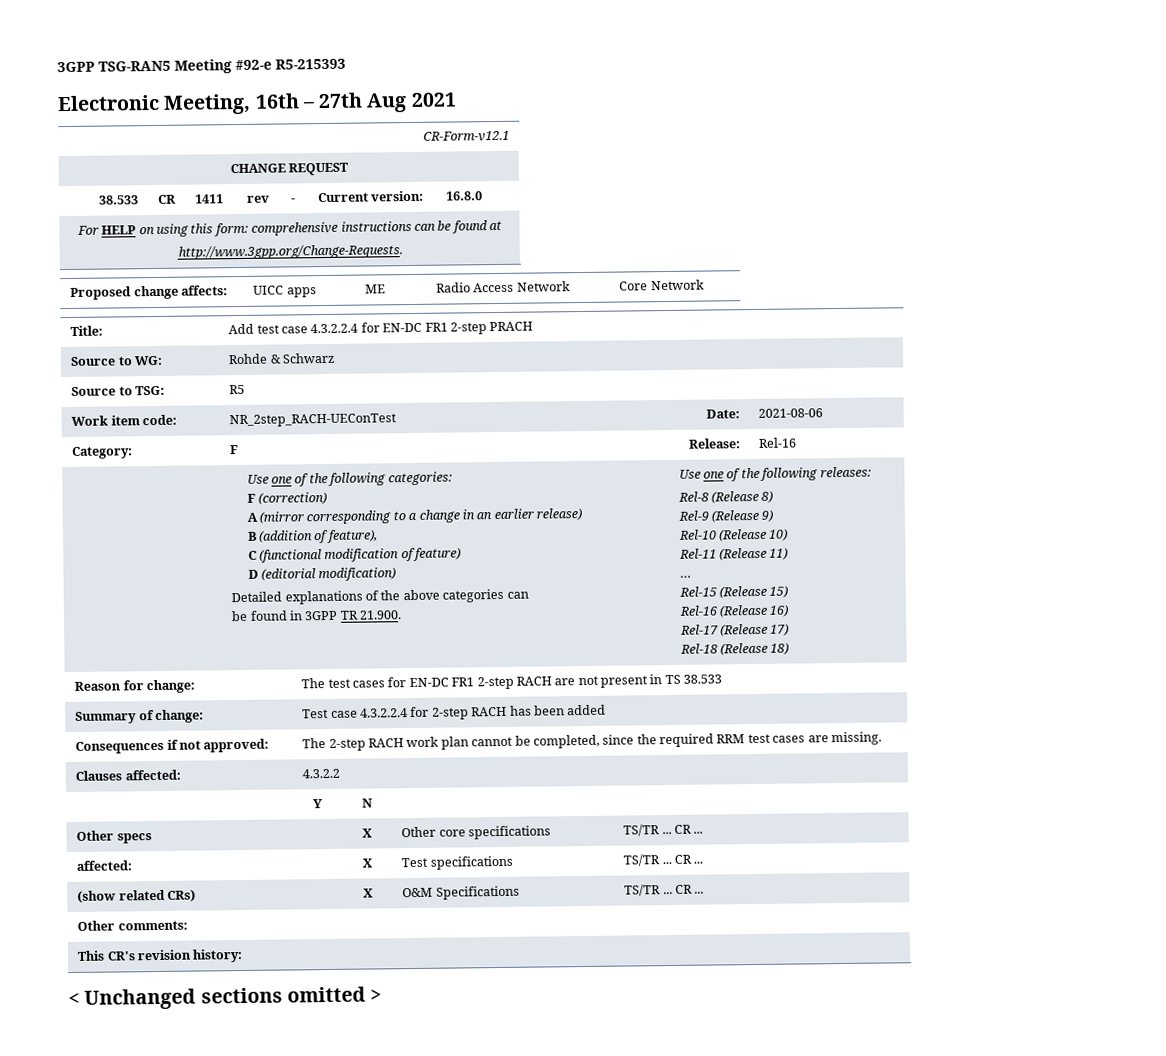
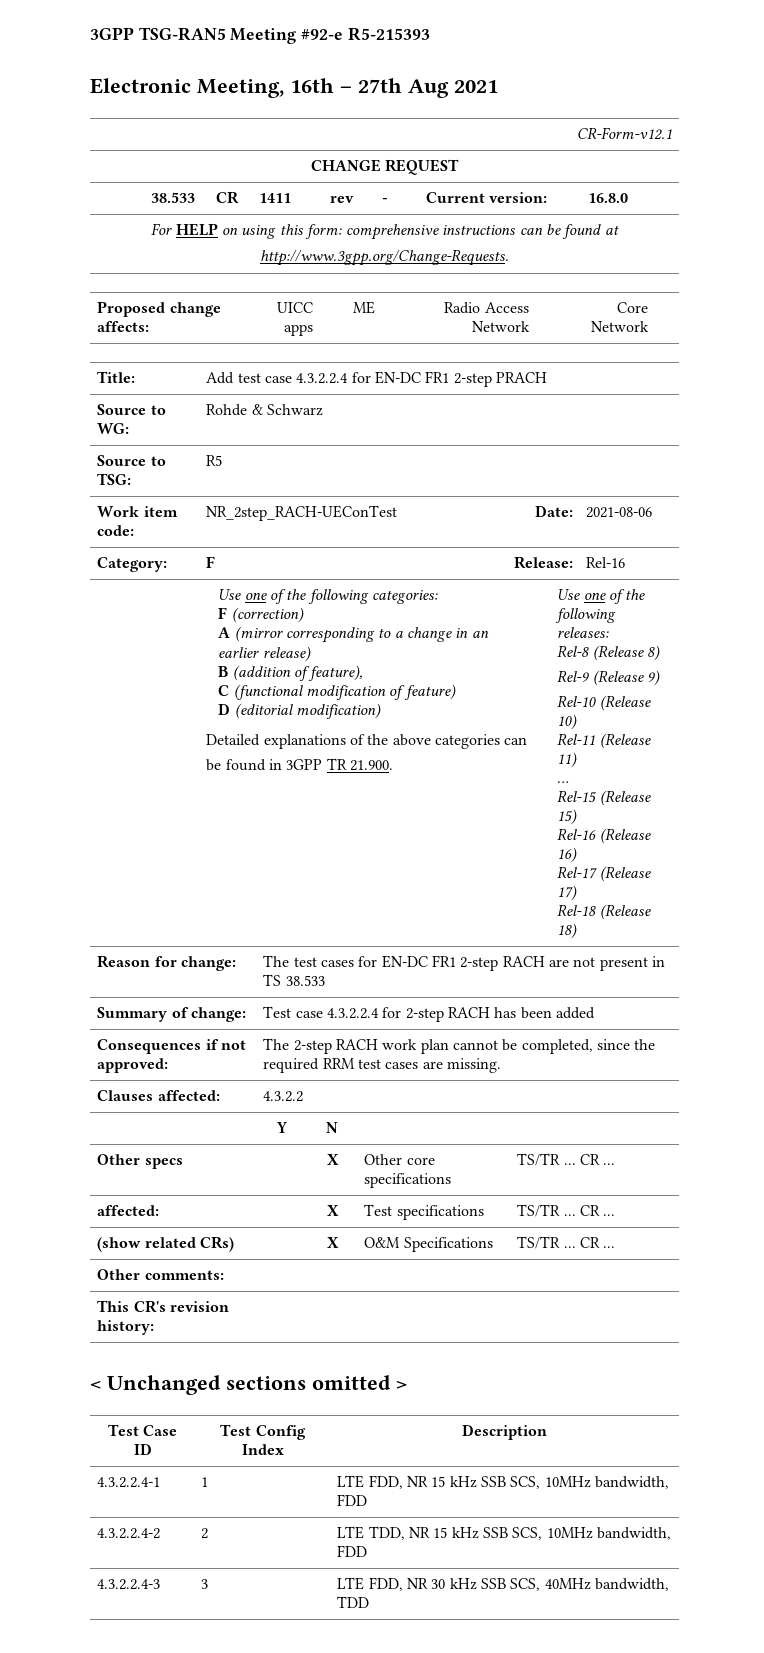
(383, 995) none -> [107,1424,178,1436] [133,1443,152,1455] [220,1424,306,1440] [241,1444,284,1455] [462,1424,547,1440] [97,1477,161,1488] [201,1477,209,1487] [337,1475,669,1489] [337,1494,368,1506] [97,1528,161,1539] [201,1528,209,1539] [337,1526,671,1540] [337,1545,368,1557] [97,1579,161,1590] [201,1579,209,1589] [337,1577,669,1591] [337,1596,370,1608] // Test Case ID | Test Config Index | Description // 4.3.2.2.4-1 | 1 | LTE FDD, NR 15 kHz SSB SCS, 10MHz bandwidth, FDD // 4.3.2.2.4-2 | 2 | LTE TDD, NR 15 kHz SSB SCS, 10MHz bandwidth, FDD // 4.3.2.2.4-3 | 3 | LTE FDD, NR 30 kHz SSB SCS, 40MHz bandwidth, TDD

